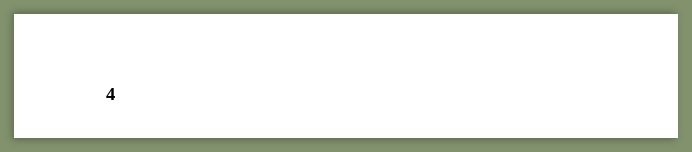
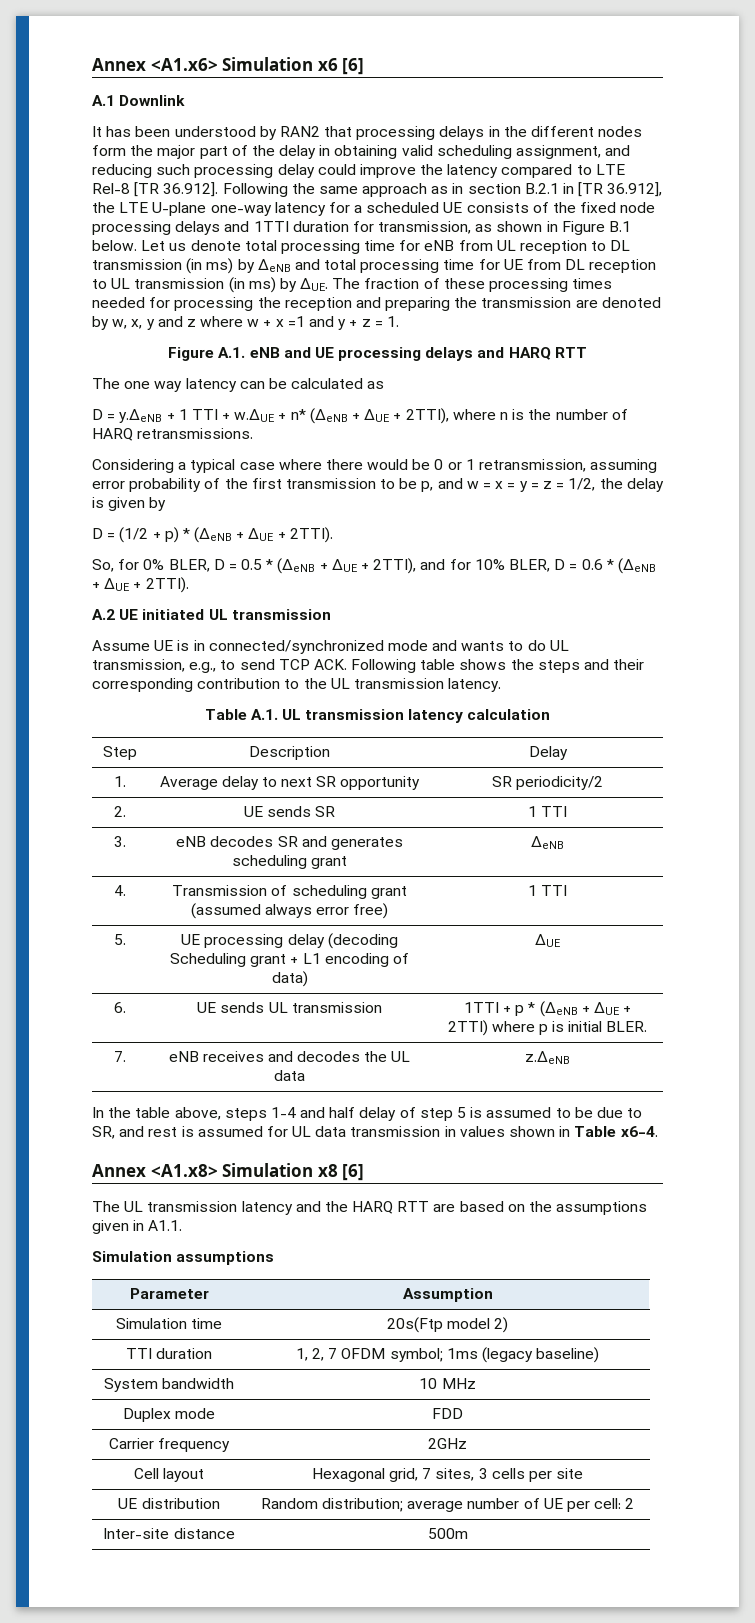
[106,88,115,100] 4 -> [92,57,365,75] [92,95,186,106] [92,126,643,140] [92,145,631,159] [92,164,625,178] [92,182,663,197] [92,202,656,216] [92,221,632,235] [92,240,631,254] [92,258,657,274] [92,277,613,293] [92,297,661,311] [92,316,399,330] [168,347,587,361] [92,378,385,392] [92,408,628,424] [92,428,254,441] [92,459,658,473] [92,478,664,492] [92,497,167,511] [92,527,333,543] [92,558,656,574] [92,577,189,593] [92,609,331,620] [92,640,569,654] [92,659,645,673] [92,678,502,692] [204,709,551,723] [102,746,137,760] [249,746,330,760] [528,746,568,760] [113,776,126,787] [159,776,421,790] [491,776,604,790] [113,806,126,817] [243,806,336,817] [527,806,568,817] [113,836,126,847] [176,836,403,850] [231,855,348,869] [531,836,564,849] [113,885,126,896] [172,885,407,899] [190,903,389,919] [527,885,568,896] [113,934,126,945] [181,933,398,949] [170,953,409,967] [271,971,308,987] [535,934,560,947] [113,1002,126,1013] [197,1002,382,1013] [463,1001,632,1017] [447,1020,648,1036] [113,1051,126,1062] [168,1051,411,1062] [274,1070,305,1081] [525,1051,570,1064] [92,1107,643,1121] [92,1126,658,1139] [92,1163,365,1181] [92,1201,648,1215] [92,1220,183,1234] [92,1251,275,1265] [129,1288,209,1299] [402,1288,493,1302] [115,1318,223,1329] [386,1317,509,1333] [125,1348,213,1359] [295,1347,600,1363] [103,1378,235,1392] [419,1378,476,1389] [122,1408,216,1422] [432,1408,463,1419] [108,1438,231,1452] [428,1438,467,1449] [133,1468,205,1482] [311,1468,584,1482] [118,1498,220,1509] [260,1498,635,1512] [103,1528,235,1539] [427,1528,468,1539] Annex <A1.x6> Simulation x6 [6] // A.1 Downlink // It has been understood by RAN2 that processing delays in the different nodes form the major part of the delay in obtaining valid scheduling assignment, and reducing such processing delay could improve the latency compared to LTE Rel-8 [TR 36.912]. Following the same approach as in section B.2.1 in [TR 36.912], the LTE U-plane one-way latency for a scheduled UE consists of the fixed node processing delays and 1TTI duration for transmission, as shown in Figure B.1 below. Let us denote total processing time for eNB from UL reception to DL transmission (in ms) by ∆eNB and total processing time for UE from DL reception to UL transmission (in ms) by ∆UE. The fraction of these processing times needed for processing the reception and preparing the transmission are denoted by w, x, y and z where w + x =1 and y + z = 1. // Figure A.1. eNB and UE processing delays and HARQ RTT // The one way latency can be calculated as // D = y.∆eNB + 1 TTI + w.∆UE + n* (∆eNB + ∆UE + 2TTI), where n is the number of HARQ retransmissions. // Considering a typical case where there would be 0 or 1 retransmission, assuming error probability of the first transmission to be p, and w = x = y = z = 1/2, the delay is given by // D = (1/2 + p) * (∆eNB + ∆UE + 2TTI). // So, for 0% BLER, D = 0.5 * (∆eNB + ∆UE + 2TTI), and for 10% BLER, D = 0.6 * (∆eNB + ∆UE + 2TTI). // A.2 UE initiated UL transmission // Assume UE is in connected/synchronized mode and wants to do UL transmission, e.g., to send TCP ACK. Following table shows the steps and their corresponding contribution to the UL transmission latency. // Table A.1. UL transmission latency calculation // Step | Description | Delay // 1. | Average delay to next SR opportunity | SR periodicity/2 // 2. | UE sends SR | 1 TTI // 3. | eNB decodes SR and generates scheduling grant | ∆eNB // 4. | Transmission of scheduling grant (assumed always error free) | 1 TTI // 5. | UE processing delay (decoding Scheduling grant + L1 encoding of data) | ∆UE // 6. | UE sends UL transmission | 1TTI + p * (∆eNB + ∆UE + 2TTI) where p is initial BLER. // 7. | eNB receives and decodes the UL data | z.∆eNB // In the table above, steps 1-4 and half delay of step 5 is assumed to be due to SR, and rest is assumed for UL data transmission in values shown in Table x6-4. // Annex <A1.x8> Simulation x8 [6] // The UL transmission latency and the HARQ RTT are based on the assumptions given in A1.1. // Simulation assumptions // Parameter | Assumption // Simulation time | 20s(Ftp model 2) // TTI duration | 1, 2, 7 OFDM symbol; 1ms (legacy baseline) // System bandwidth | 10 MHz // Duplex mode | FDD // Carrier frequency | 2GHz // Cell layout | Hexagonal grid, 7 sites, 3 cells per site // UE distribution | Random distribution; average number of UE per cell: 2 // Inter-site distance | 500m

